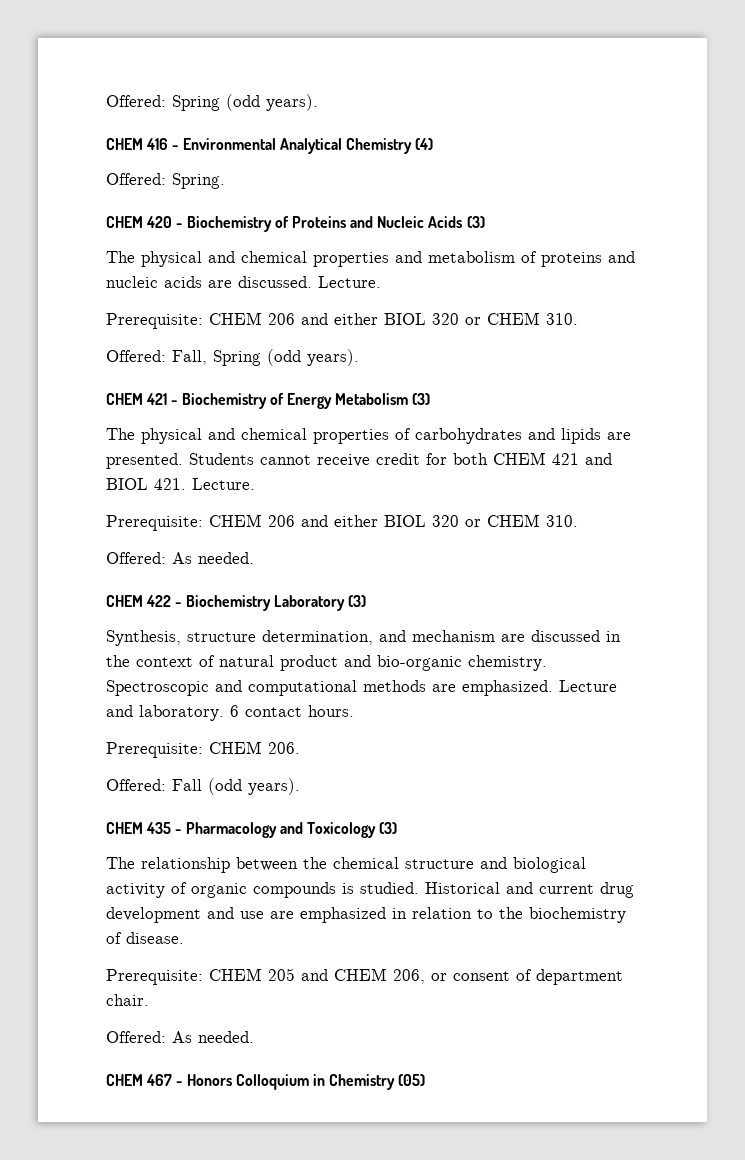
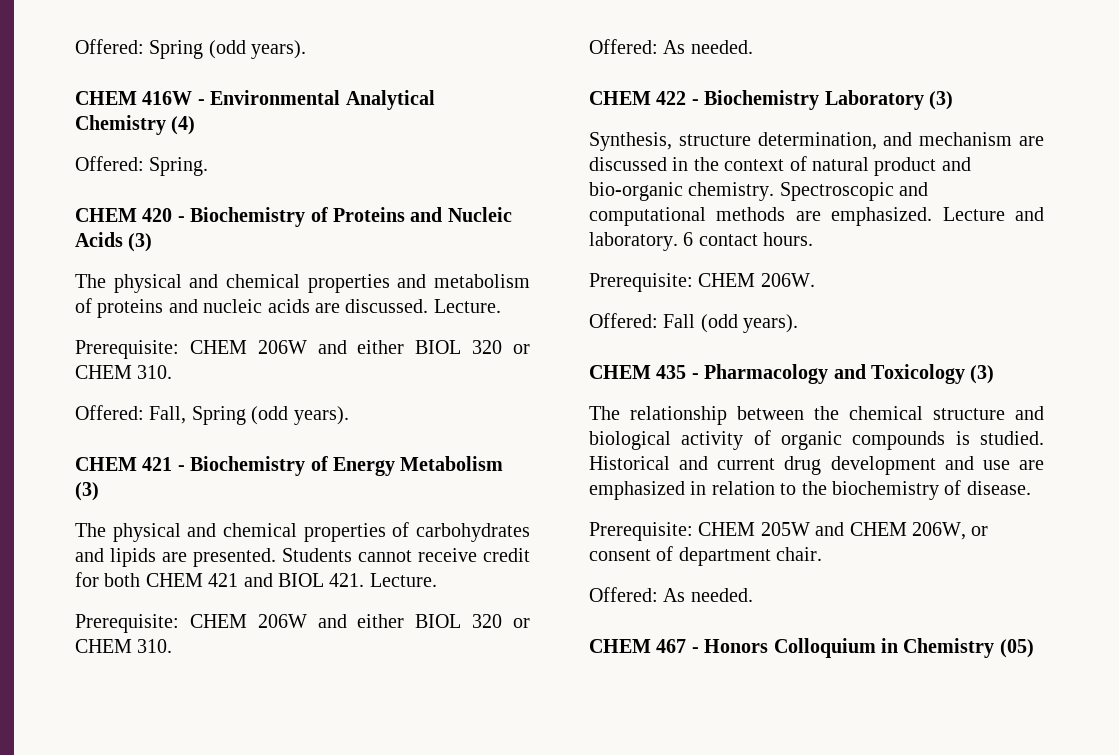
[146,138,169,150] 416 -> [142,91,193,105] 416W
[268,313,295,325] 206 -> [257,340,307,354] 206W
[268,515,295,527] 206 -> [257,614,307,628] 206W
[268,742,300,754] 206. -> [760,273,815,287] 206W.
[268,968,295,981] 205 -> [760,522,810,536] 205W
[393,969,425,984] 206, -> [912,522,966,540] 206W,

